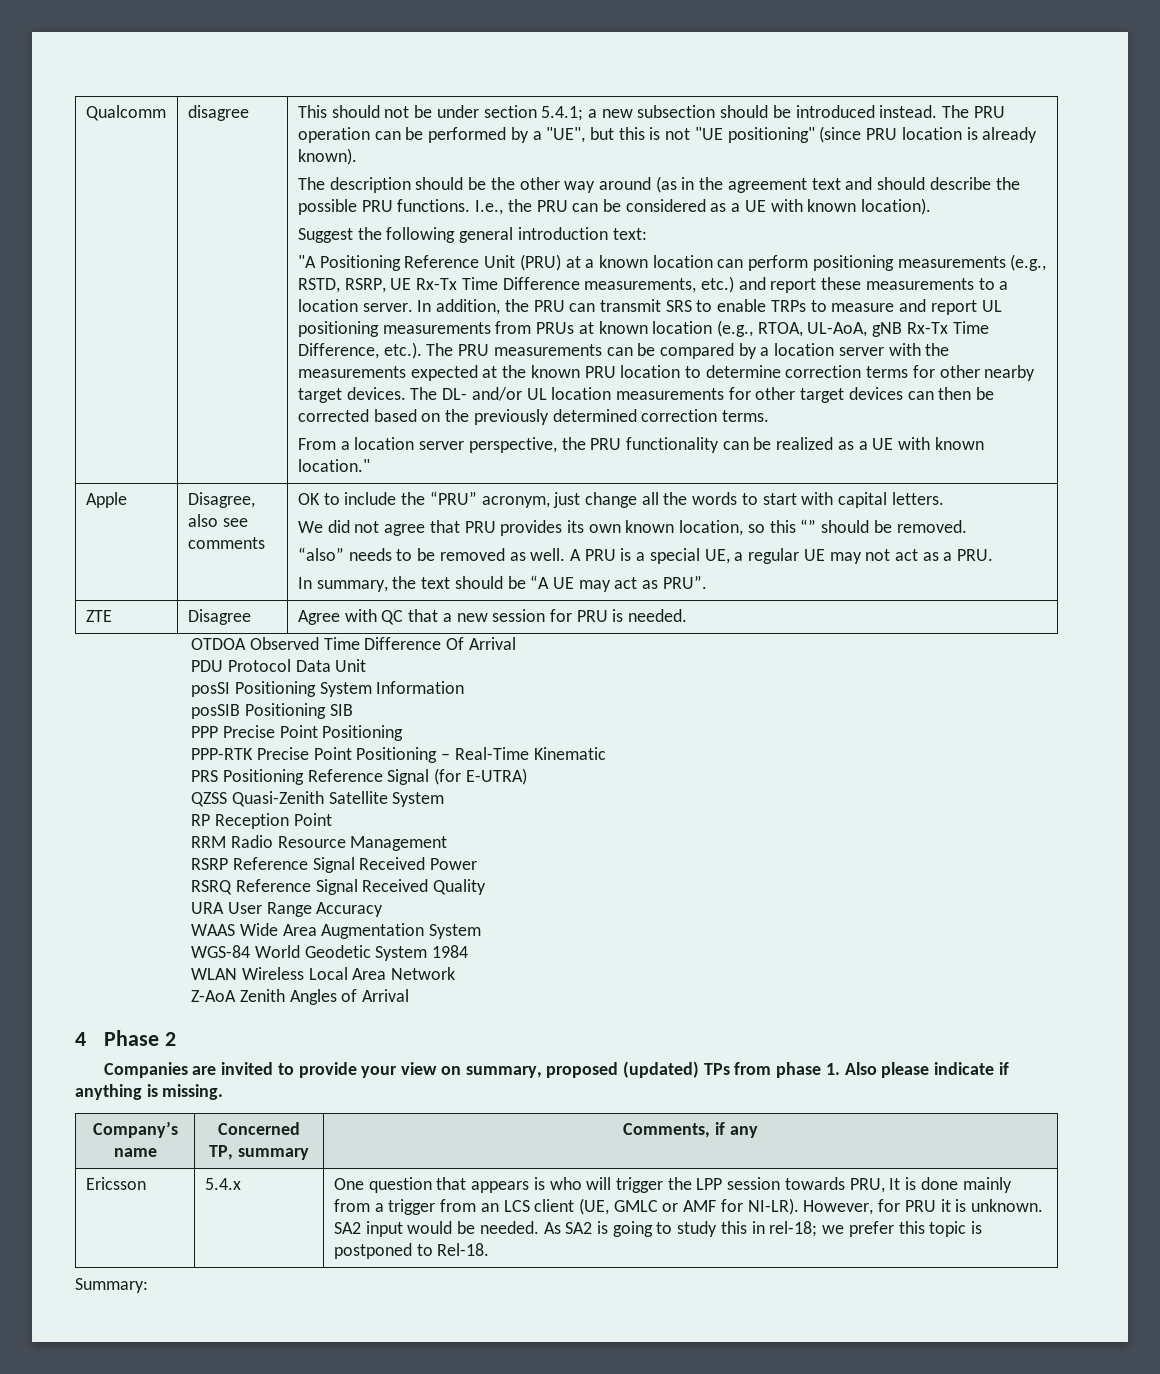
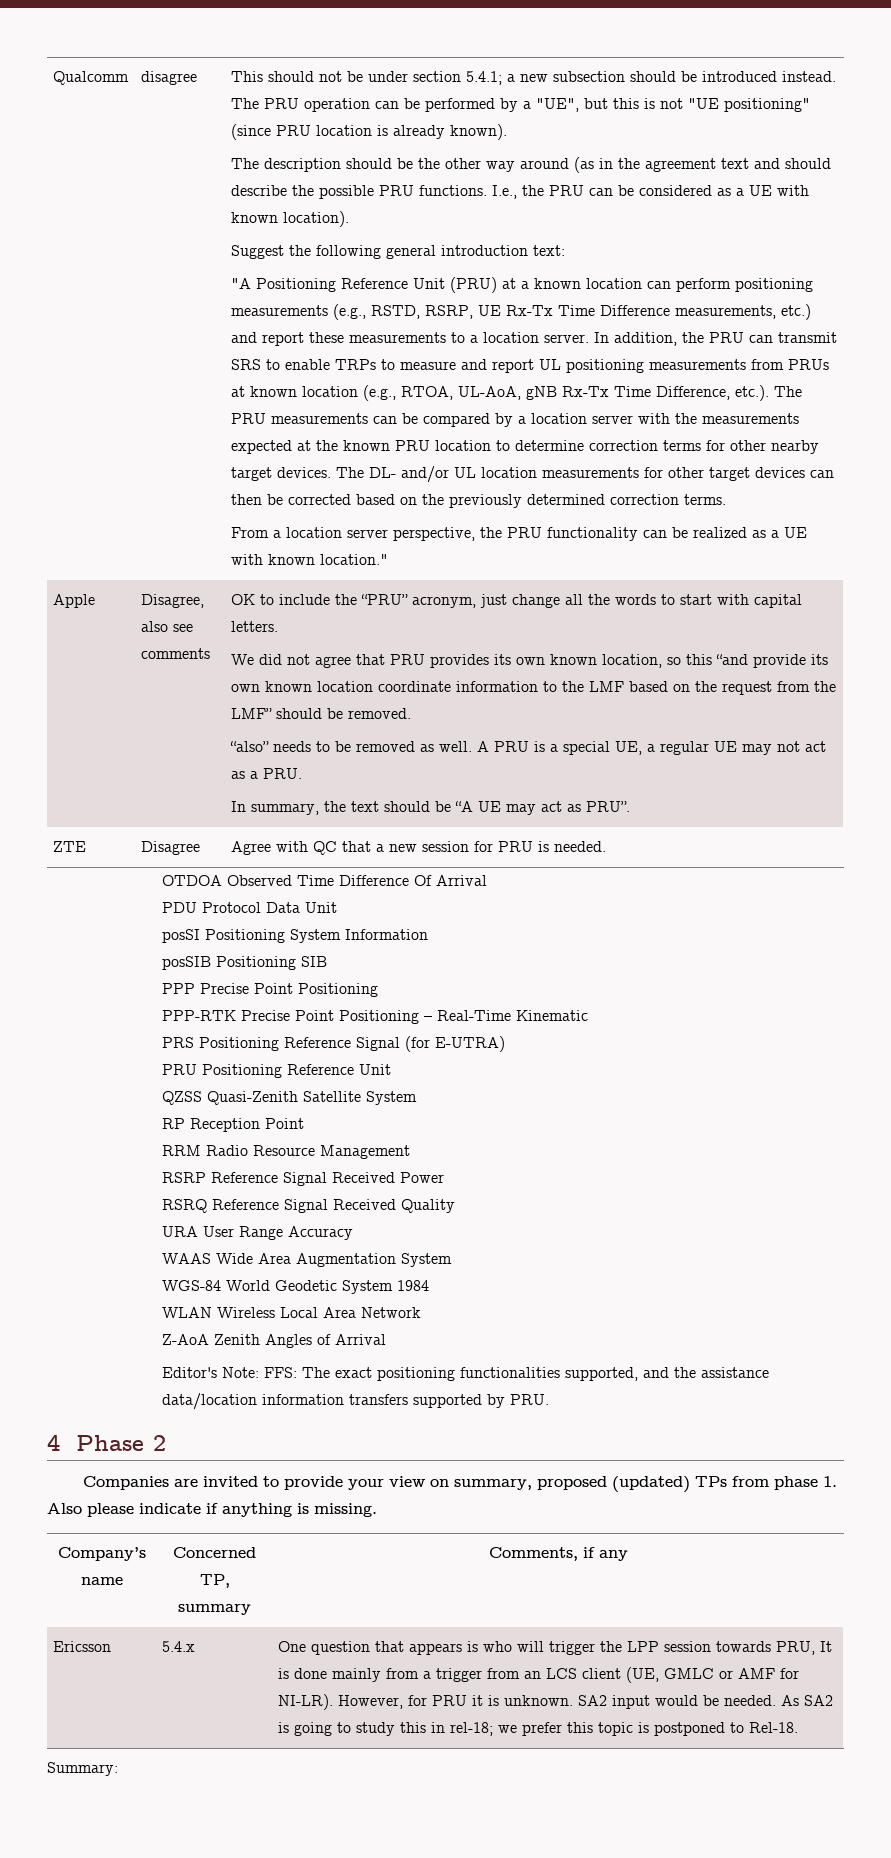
[800,519,817,533] “” -> [716,654,829,668] [231,681,837,695] [231,708,273,719] “and provide its own known location coordinate information to the LMF based on the request from the LMF”
(527, 776) none -> [162,1064,392,1078] // PRU Positioning Reference Unit
(410, 995) none -> [162,1367,770,1381] [162,1393,550,1410] // Editor's Note: FFS: The exact positioning functionalities supported, and the assistance data/location information transfers supported by PRU.

